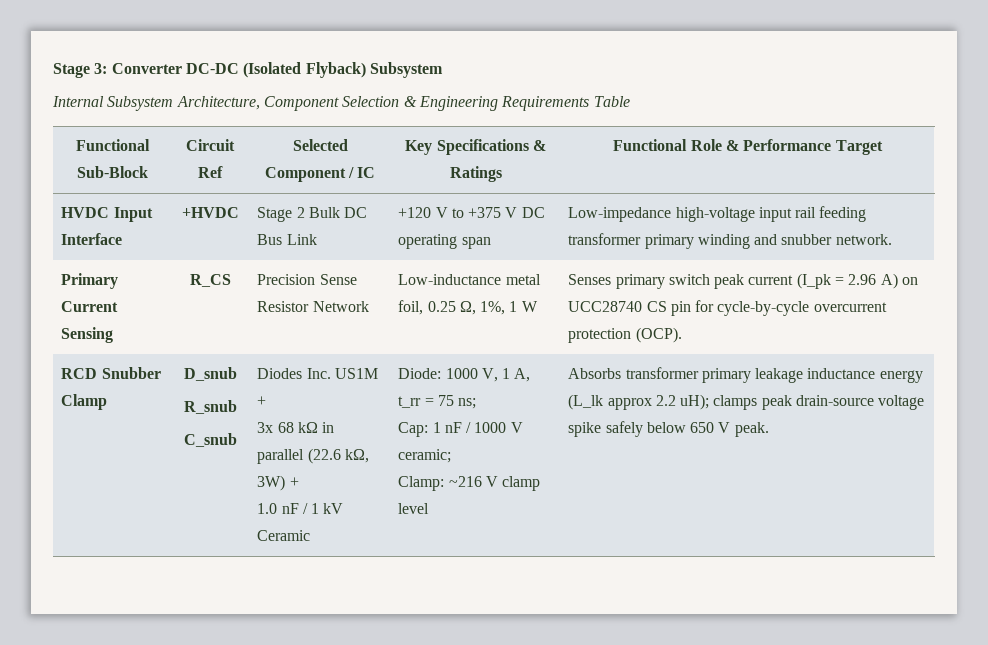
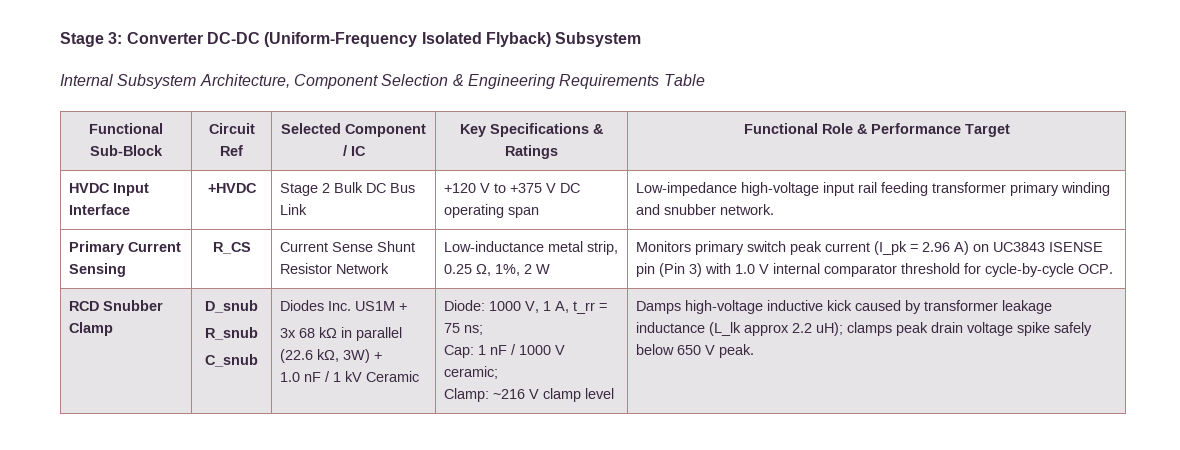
[243,62,302,78] (Isolated -> [264,32,482,47] (Uniform-Frequency Isolated
[257,274,357,285] Precision Sense -> [280,241,416,252] Current Sense Shunt
[398,300,424,315] foil, -> [587,241,619,255] strip,
[509,301,518,312] 1 -> [524,264,533,274] 2
[568,274,612,285] Senses -> [636,241,692,252] Monitors
[568,300,887,316] [568,327,682,343] UCC28740 CS pin for cycle-by-cycle overcurrent protection (OCP). -> [993,242,1104,252] [636,263,1114,277] UC3843 ISENSE pin (Pin 3) with 1.0 V internal comparator threshold for cycle-by-cycle OCP.
[568,367,751,383] Absorbs transformer primary -> [636,300,999,314] Damps high-voltage inductive kick caused by transformer
[879,370,923,383] energy -> (706, 327) none
[796,395,875,406] drain-source -> [931,322,964,333] drain

